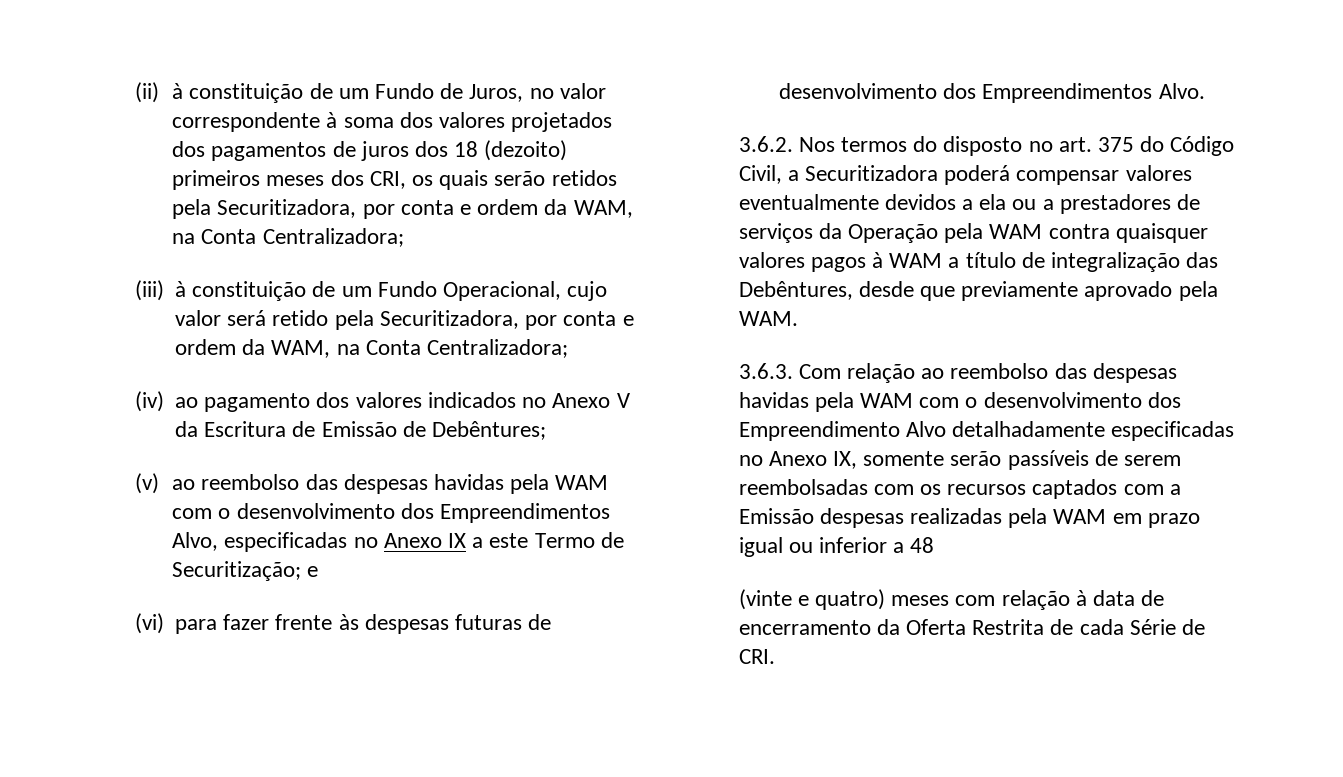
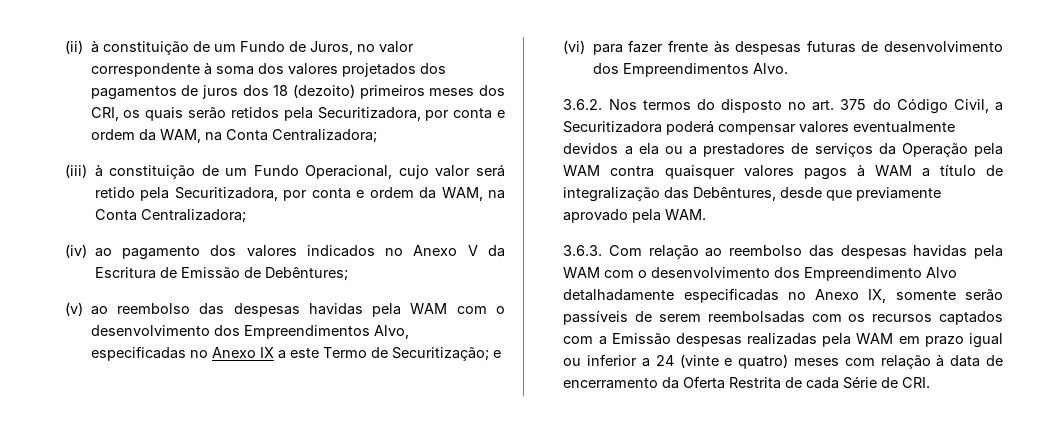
[910,537,935,553] 48 // -> [655,355,674,366] 24

